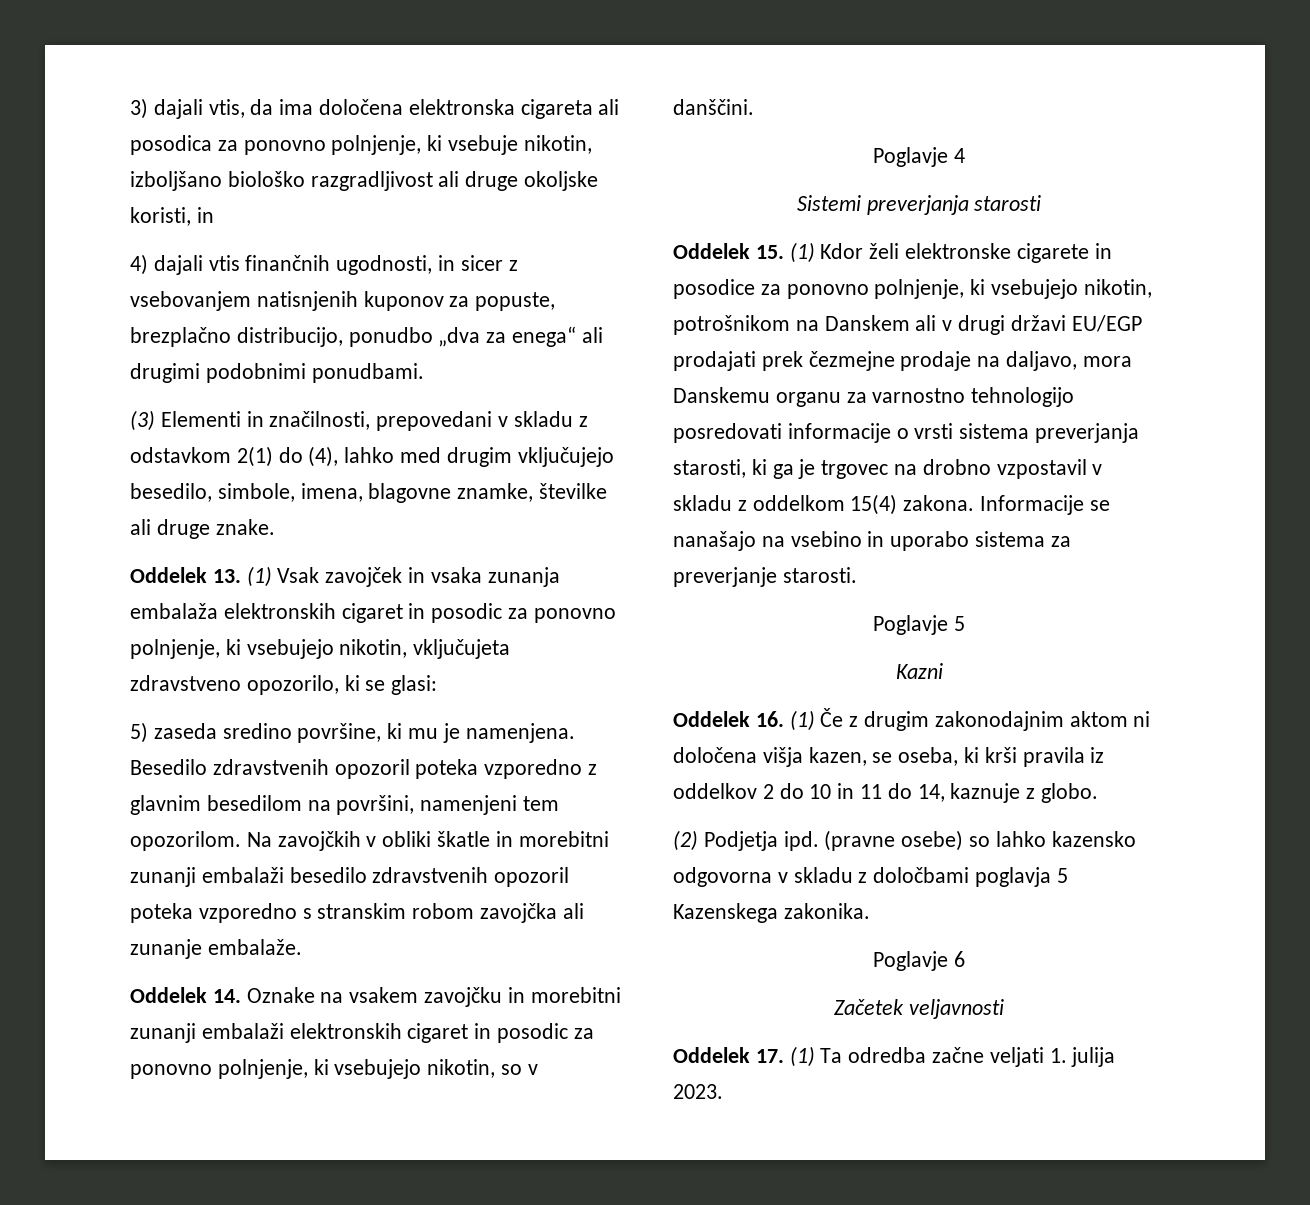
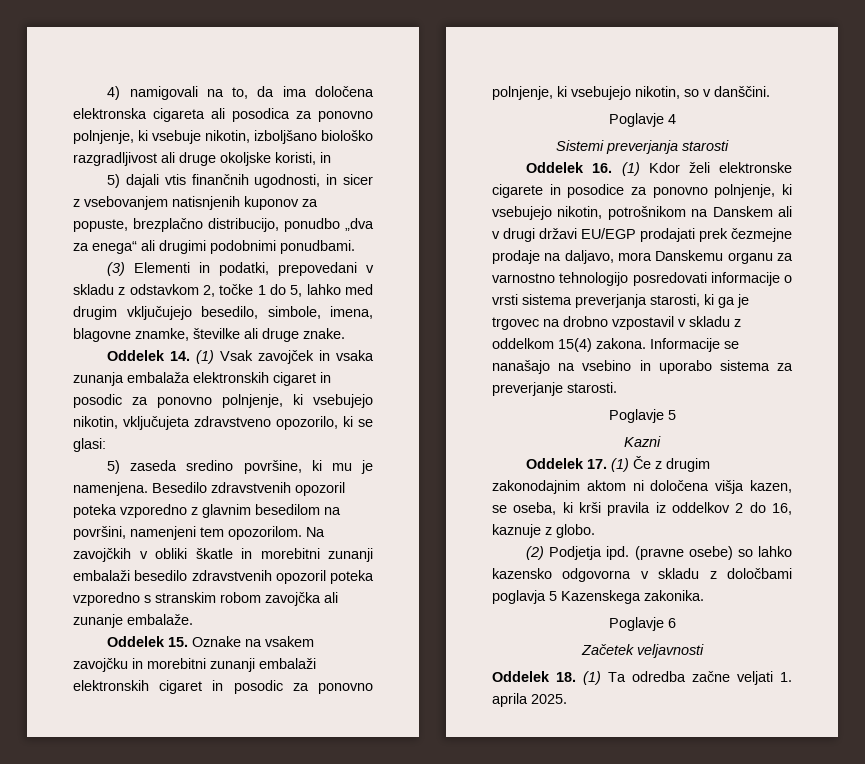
[130,98,245,119] 3) dajali vtis, -> [107,86,249,100] 4) namigovali na to,
[130,254,148,275] 4) -> [107,174,121,188] 5)
[269,411,371,430] značilnosti, -> [219,262,270,276] podatki,
[236,446,339,467] 2(1) do (4), -> [203,284,303,297] 2, točke 1 do 5,
[212,569,241,583] 13. -> [170,351,191,361] 14.
[212,989,241,1003] 14. -> [168,637,189,647] 15.
[755,245,784,259] 15. -> [592,163,613,173] 16.
[755,711,784,727] 16. -> [587,459,608,469] 17.
[809,783,945,802] 10 in 11 do 14, -> [772,503,792,515] 16,
[755,1049,784,1063] 17. -> [556,672,576,682] 18.
[1071,1047,1116,1067] [673,1084,723,1099] julija 2023. -> [492,693,567,707] aprila 2025.

